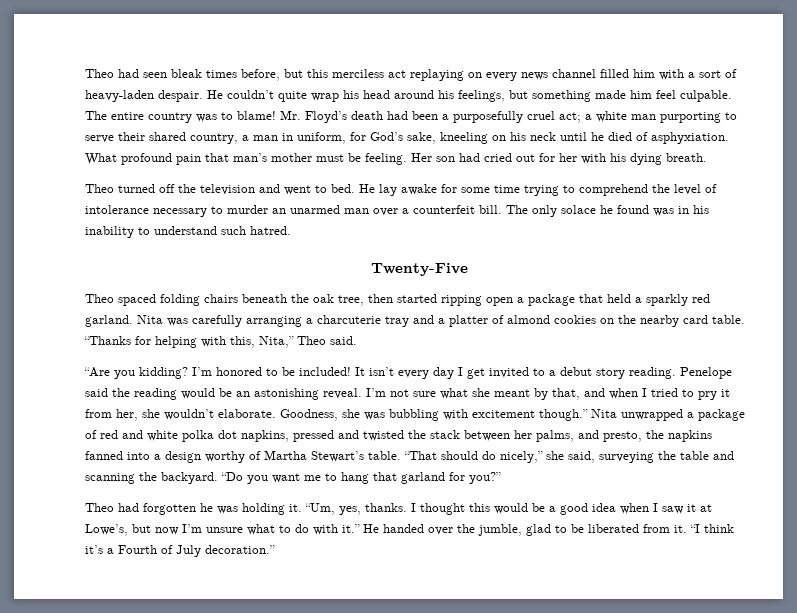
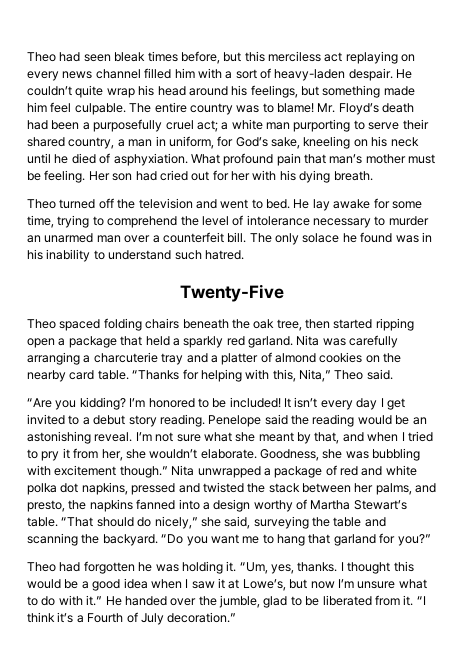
[494,185,520,193] time -> [27,215,54,228] time,

